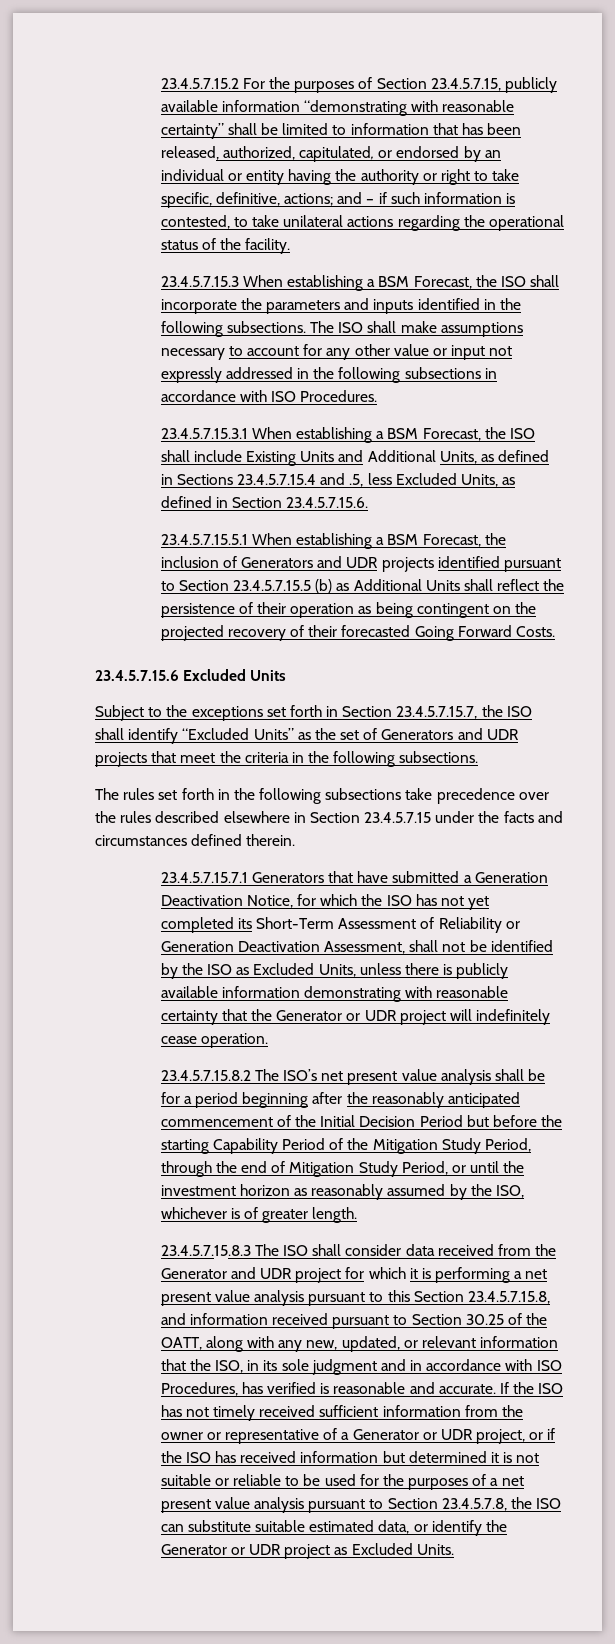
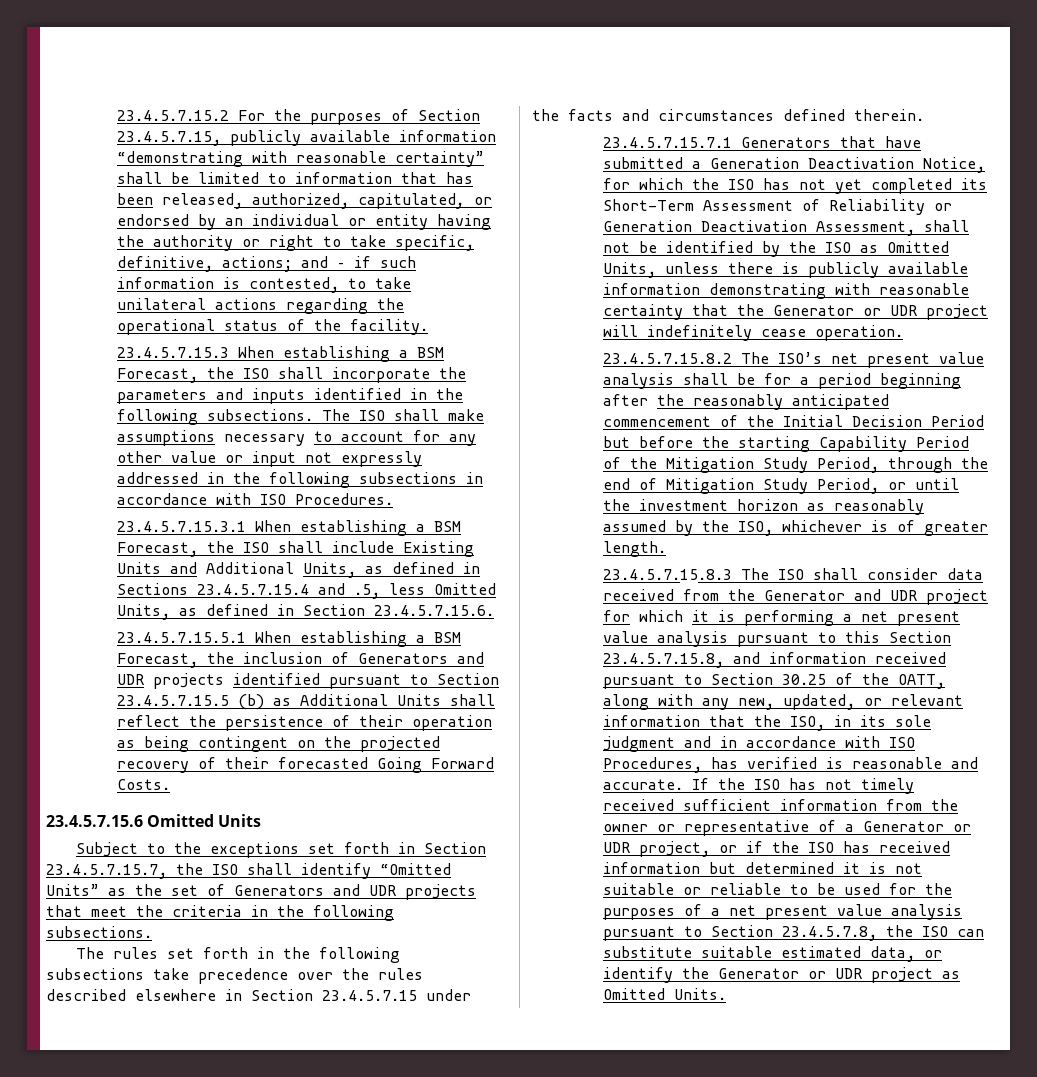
[395,473,457,485] Excluded -> [434,583,497,595] Omitted
[183,669,247,681] Excluded -> [147,814,215,827] Omitted
[182,728,250,740] “Excluded -> [380,863,451,875] “Omitted
[253,963,315,975] Excluded -> [887,241,950,253] Omitted
[351,1543,413,1555] Excluded -> [603,988,666,1000] Omitted

